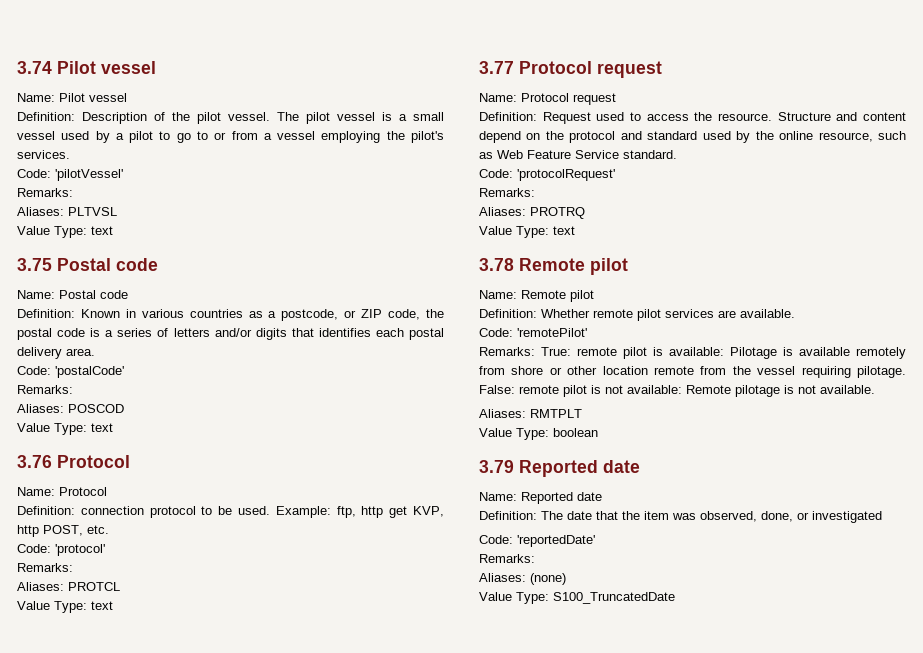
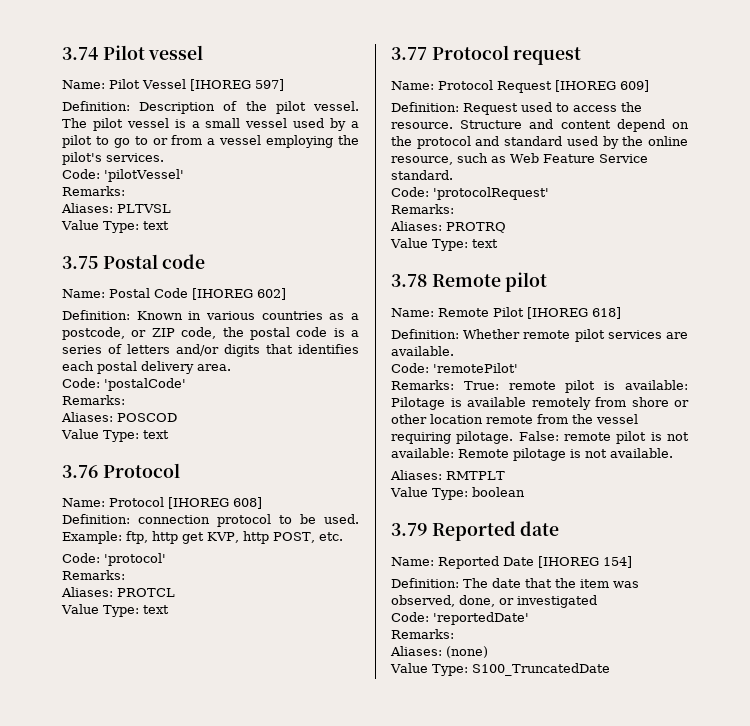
[89,93,127,102] vessel -> [142,79,284,91] Vessel [IHOREG 597]
[100,290,128,299] code -> [154,288,286,300] Code [IHOREG 602]
(107, 491) none -> [168,497,262,509] [IHOREG 608]
[573,93,616,105] request -> [497,80,649,93] Request [IHOREG 609]
[570,290,594,302] pilot -> [493,307,621,319] Pilot [IHOREG 618]
[577,492,602,501] date -> [503,556,632,568] Date [IHOREG 154]

